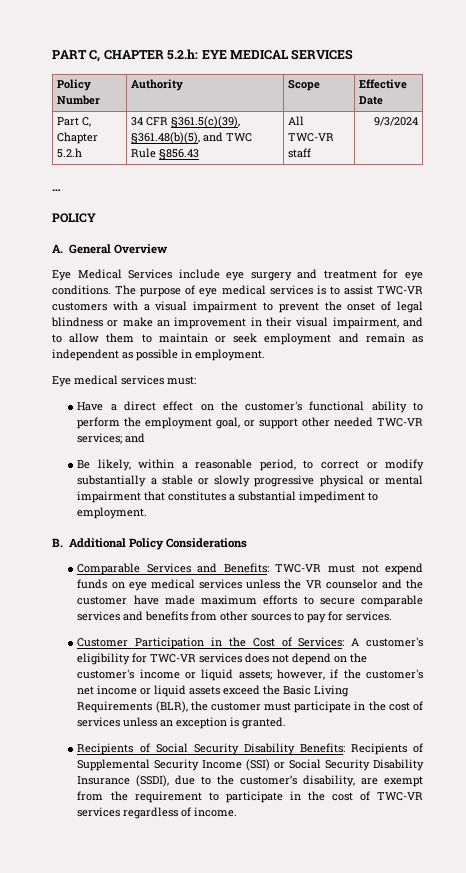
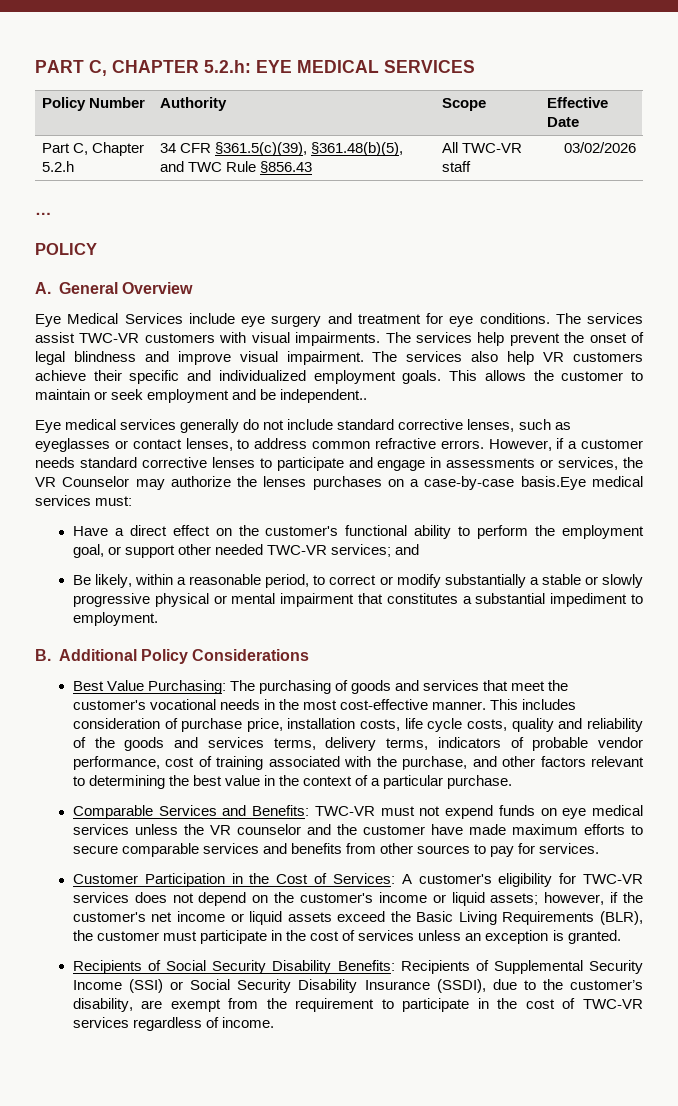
[374,117,419,126] 9/3/2024 -> [563,142,636,153] 03/02/2026
[140,285,424,297] [52,301,273,313] purpose of eye medical services is to assist TWC-VR customers with a visual impairment to -> [587,313,643,324] [35,332,505,346] services assist TWC-VR customers with visual impairments. The services help
[107,317,423,329] [52,333,135,343] or make an improvement in their visual impairment, and to allow them -> [144,351,644,365] [35,370,624,384] and improve visual impairment. The services also help VR customers achieve their specific and individualized employment goals. This allows the customer
[365,333,423,343] [52,349,265,361] [52,376,71,387] remain as independent as possible in employment. // Eye -> [260,389,368,403] [35,419,571,433] [35,438,644,452] [35,457,643,471] [35,476,586,490] be independent.. // Eye medical services generally do not include standard corrective lenses, such as eyeglasses or contact lenses, to address common refractive errors. However, if a customer needs standard corrective lenses to participate and engage in assessments or services, the VR Counselor may authorize the lenses purchases on a case-by-case basis.Eye
(247, 543) none -> [72,680,569,694] [72,699,577,710] [72,718,644,732] [72,737,643,751] [72,756,644,770] [72,775,513,789] // Best Value Purchasing: The purchasing of goods and services that meet the customer's vocational needs in the most cost-effective manner. This includes consideration of purchase price, installation costs, life cycle costs, quality and reliability of the goods and services terms, delivery terms, indicators of probable vendor performance, cost of training associated with the purchase, and other factors relevant to determining the best value in the context of a particular purchase.

